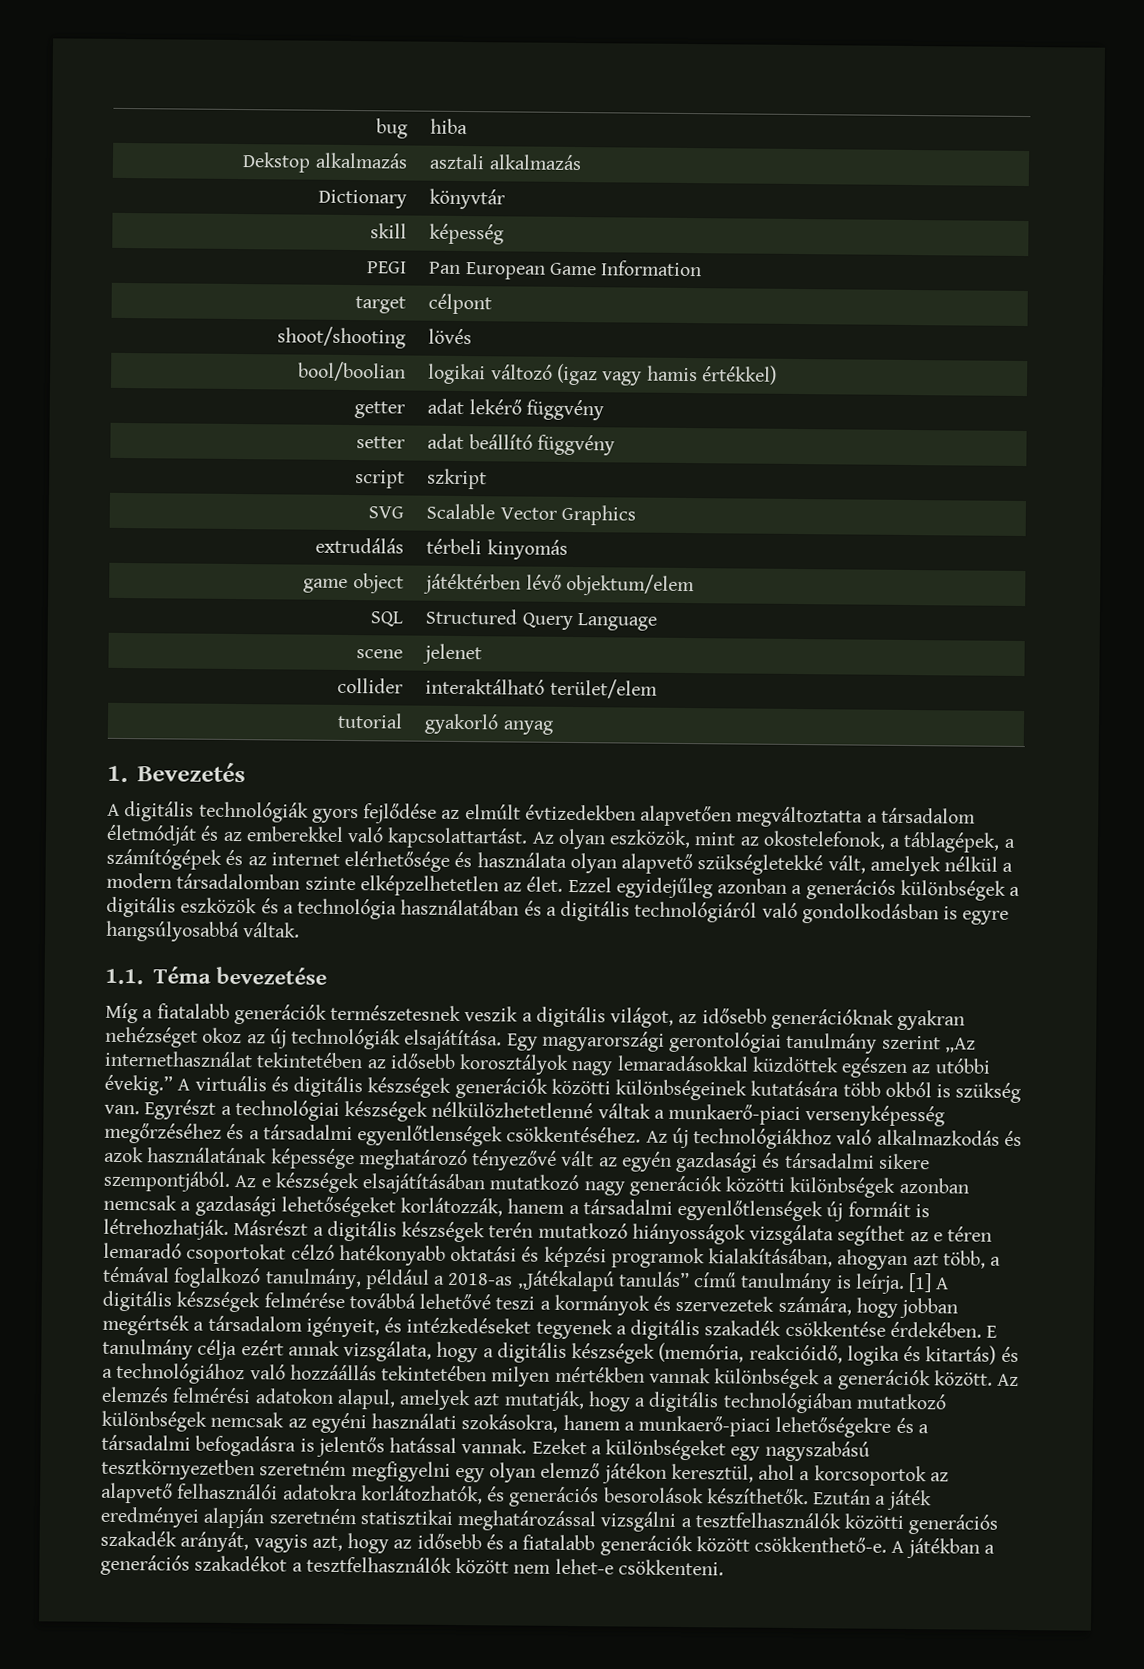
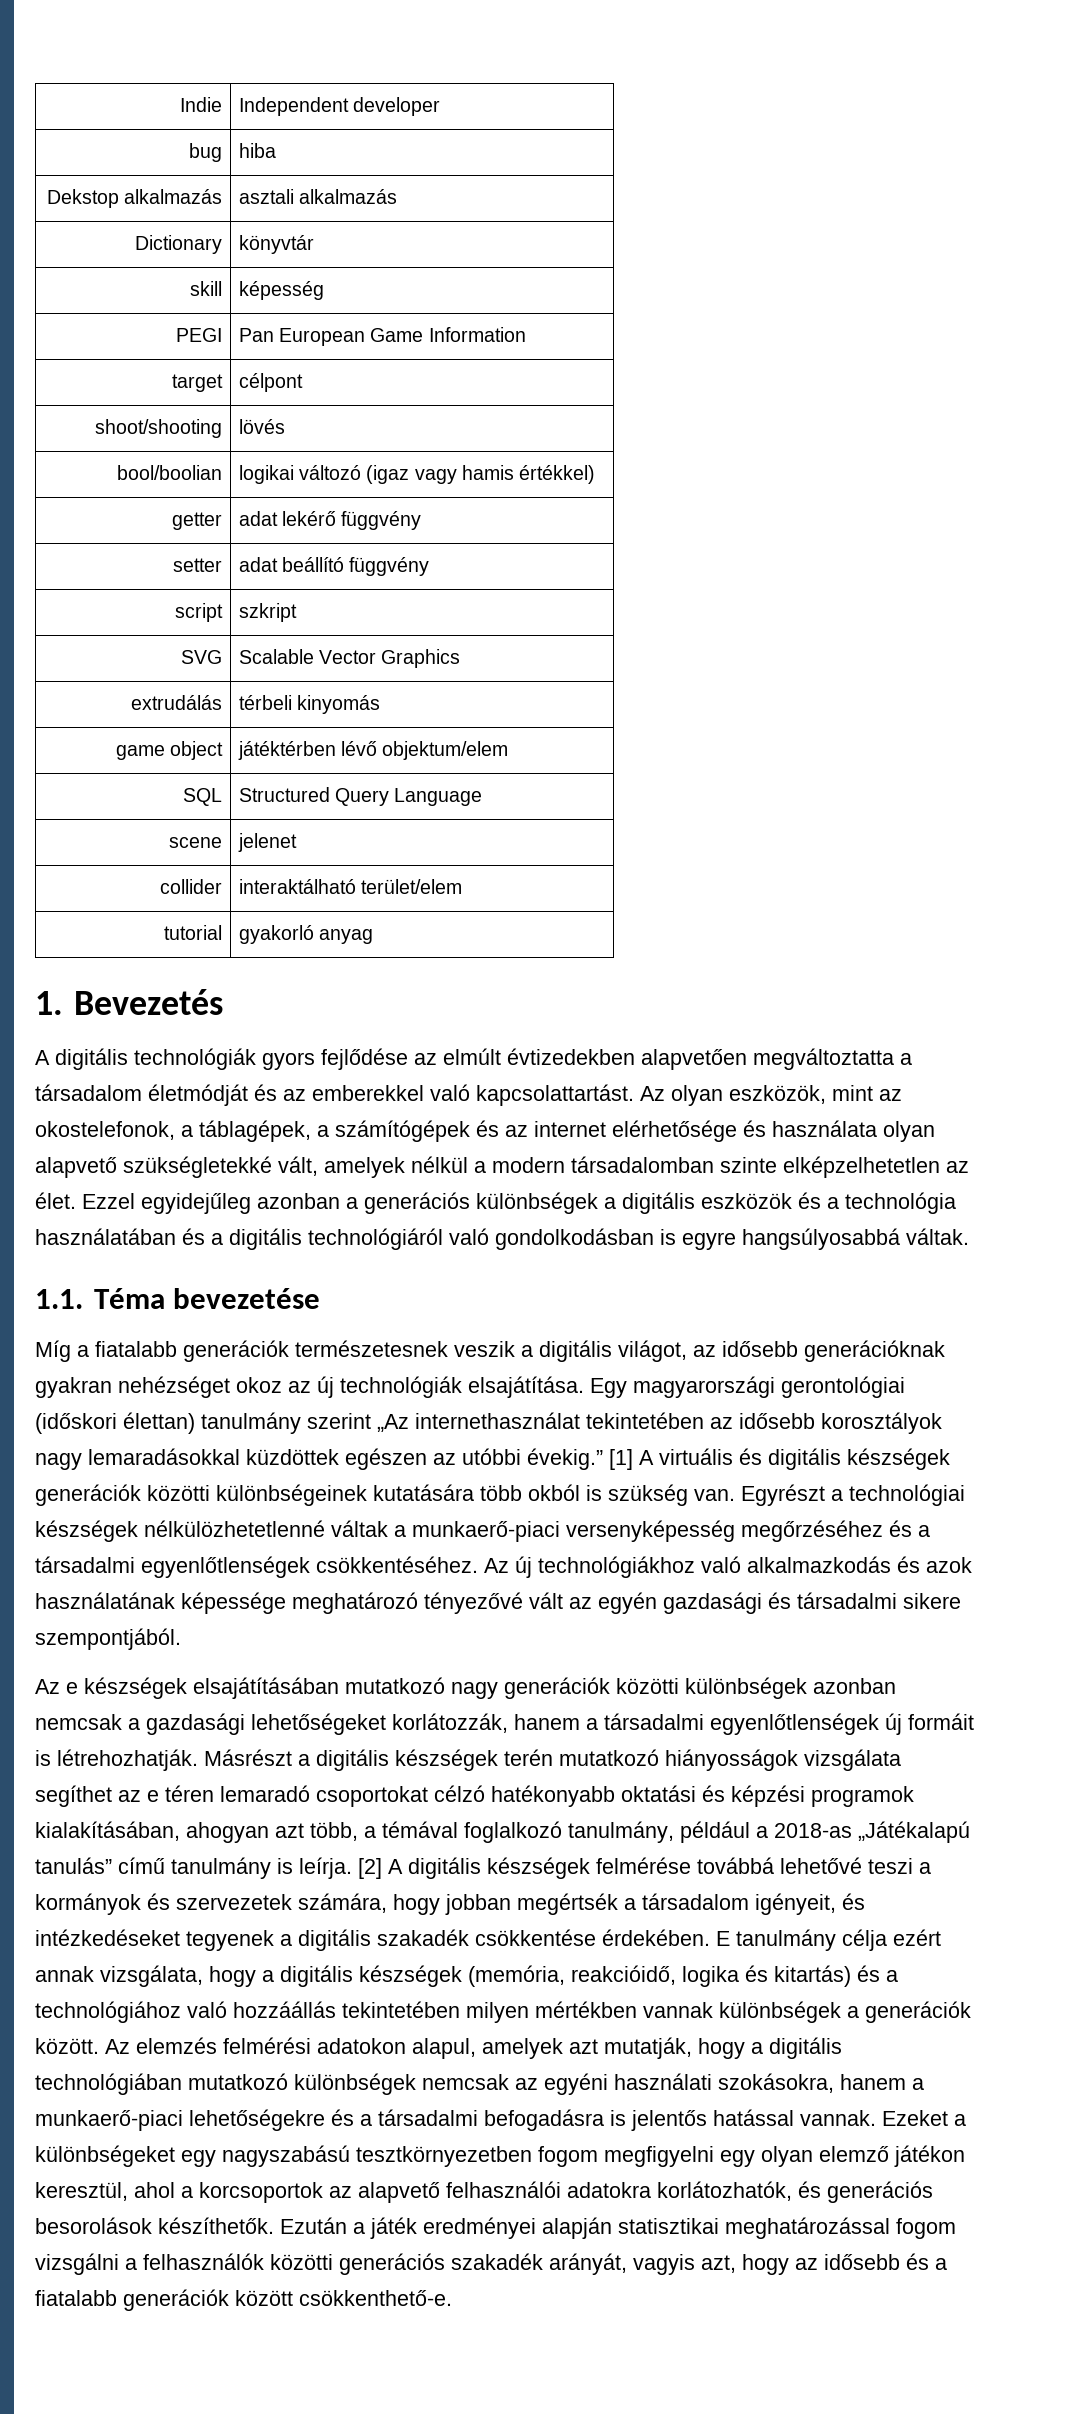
(375, 128) none -> [180,97,223,112] [238,97,441,116] Indie | Independent developer //
(783, 1042) none -> [35,1412,195,1434] (időskori élettan)
(173, 1085) none -> [609,1449,633,1470] [1]
(230, 1181) none -> (181, 1639) //
[908,1273,933,1293] [1] -> [358,1858,382,1879] [2]
[259,1460,348,1477] szeretném -> [538,2146,598,2167] fogom
[268,1508,357,1525] szeretném -> (612, 2228) none
(597, 1521) none -> [896,2218,956,2239] fogom
[694,1512,841,1529] tesztfelhasználók -> [143,2253,264,2270] felhasználók
[891,1537,995,1559] [100,1554,724,1576] A játékban a generációs szakadékot a tesztfelhasználók között nem lehet-e csökkenteni. -> (452, 2298) none

